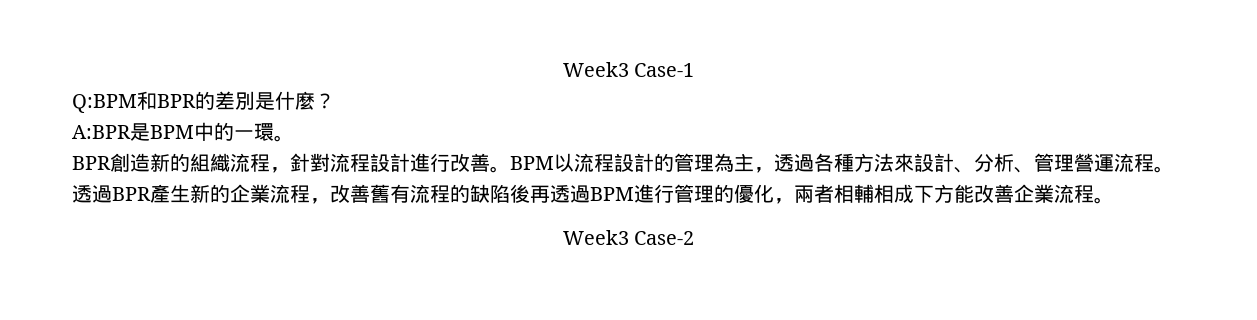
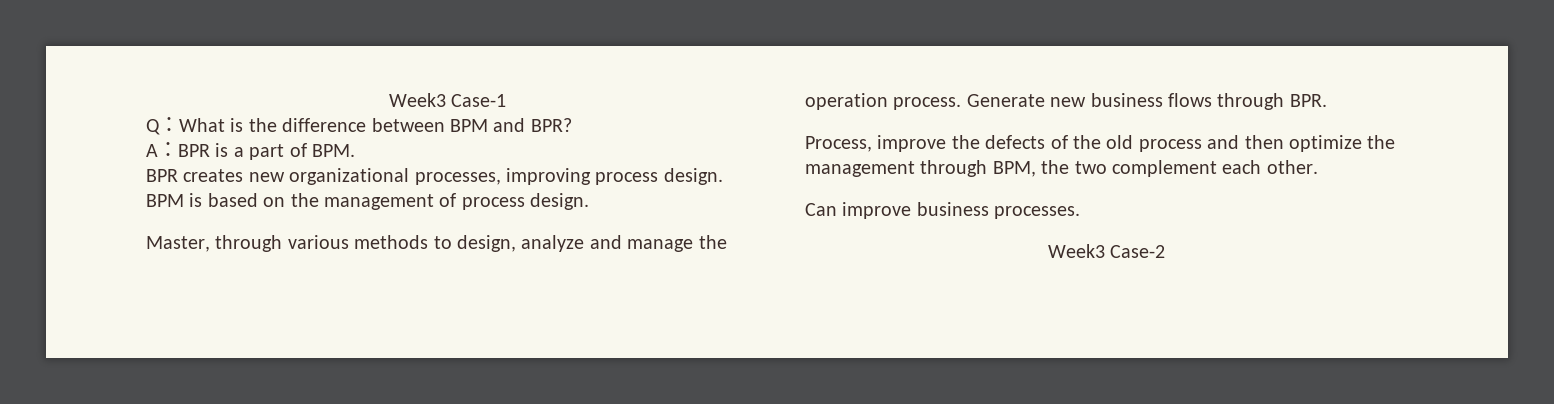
[72,91,335,113] [72,122,294,142] [72,153,1174,173] [72,184,1114,204] Q:BPM和BPR的差別是什麼？ // A:BPR是BPM中的一環。 // BPR創造新的組織流程，針對流程設計進行改善。BPM以流程設計的管理為主，透過各種方法來設計、分析、管理營運流程。透過BPR產生新的企業流程，改善舊有流程的缺陷後再透過BPM進行管理的優化，兩者相輔相成下方能改善企業流程。 -> [146,117,572,135] [146,142,355,160] [146,168,723,185] [146,193,590,210] [146,235,727,252] [805,93,1327,110] [805,135,1396,152] [805,160,1318,177] [805,202,1081,219] Q：What is the difference between BPM and BPR? // A：BPR is a part of BPM. // BPR creates new organizational processes, improving process design. BPM is based on the management of process design. // Master, through various methods to design, analyze and manage the operation process. Generate new business flows through BPR. // Process, improve the defects of the old process and then optimize the management through BPM, the two complement each other. // Can improve business processes.

